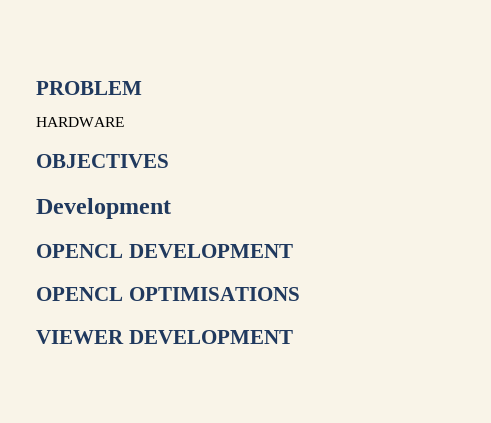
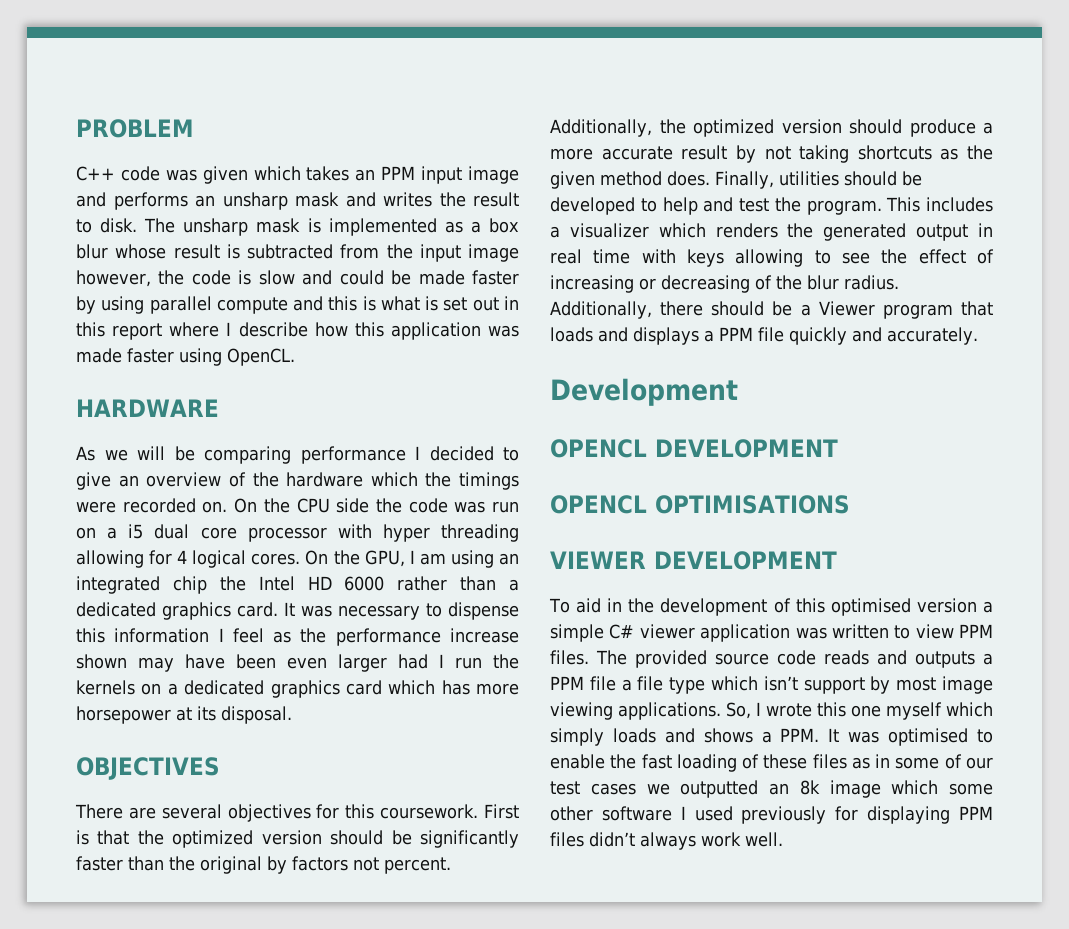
[36,117,124,127] [36,154,169,168] HARDWARE // OBJECTIVES -> [76,166,520,184] [76,192,519,210] [76,218,519,236] [76,244,519,262] [76,270,520,287] [76,296,519,314] [76,322,519,340] [76,348,295,366] [76,399,219,417] [76,446,519,464] [76,472,519,490] [76,498,519,513] [76,524,519,542] [76,550,519,568] [76,576,519,594] [76,602,519,620] [76,628,519,646] [76,654,519,672] [76,680,519,698] [76,706,292,724] [76,757,220,780] [75,804,520,822] [76,830,519,848] [76,856,451,874] [550,119,993,137] [550,145,993,163] [550,171,922,189] [550,197,993,215] [550,223,993,241] [550,249,994,267] [550,275,899,293] [550,301,993,319] [550,327,978,345] C++ code was given which takes an PPM input image and performs an unsharp mask and writes the result to disk. The unsharp mask is implemented as a box blur whose result is subtracted from the input image however, the code is slow and could be made faster by using parallel compute and this is what is set out in this report where I describe how this application was made faster using OpenCL. // HARDWARE // As we will be comparing performance I decided to give an overview of the hardware which the timings were recorded on. On the CPU side the code was run on a i5 dual core processor with hyper threading allowing for 4 logical cores. On the GPU, I am using an integrated chip the Intel HD 6000 rather than a dedicated graphics card. It was necessary to dispense this information I feel as the performance increase shown may have been even larger had I run the kernels on a dedicated graphics card which has more horsepower at its disposal. // OBJECTIVES // There are several objectives for this coursework. First is that the optimized version should be significantly faster than the original by factors not percent. Additionally, the optimized version should produce a more accurate result by not taking shortcuts as the given method does. Finally, utilities should be developed to help and test the program. This includes a visualizer which renders the generated output in real time with keys allowing to see the effect of increasing or decreasing of the blur radius. Additionally, there should be a Viewer program that loads and displays a PPM file quickly and accurately.
(293, 337) none -> [549,598,993,616] [550,624,993,642] [550,650,993,668] [550,676,993,694] [550,702,993,720] [550,728,994,746] [550,754,993,772] [550,780,993,798] [550,806,993,824] [550,832,783,850] // To aid in the development of this optimised version a simple C# viewer application was written to view PPM files. The provided source code reads and outputs a PPM file a file type which isn’t support by most image viewing applications. So, I wrote this one myself which simply loads and shows a PPM. It was optimised to enable the fast loading of these files as in some of our test cases we outputted an 8k image which some other software I used previously for displaying PPM files didn’t always work well.

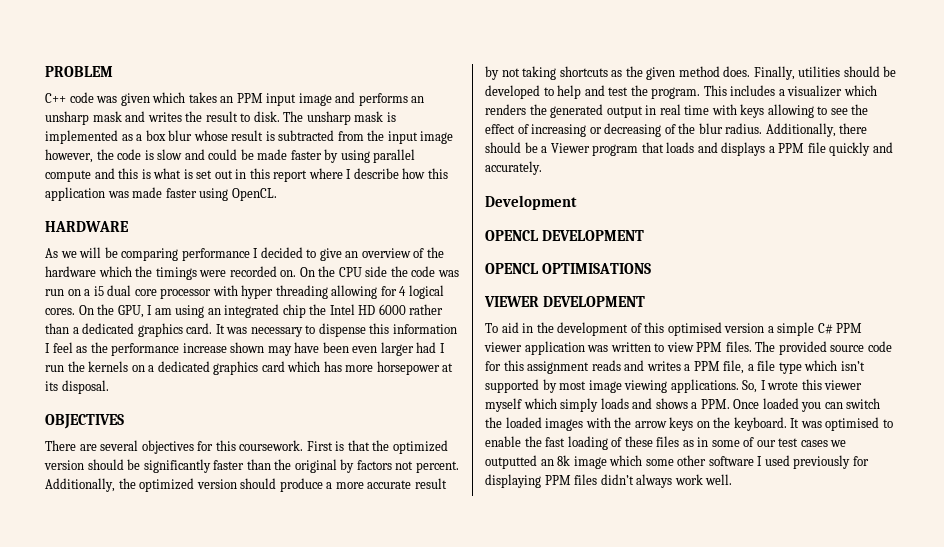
(635, 631) none -> [836,323,863,333] PPM
(816, 657) none -> [485,360,590,374] for this assignment
[915,651,993,668] [550,676,616,691] outputs a PPM file -> [646,360,745,374] writes a PPM file,
[803,677,865,694] support -> [485,379,539,393] supported
[851,705,881,717] one -> [824,380,863,390] viewer
(820, 735) none -> [733,398,881,412] [485,417,787,431] Once loaded you can switch the loaded images with the arrow keys on the keyboard.

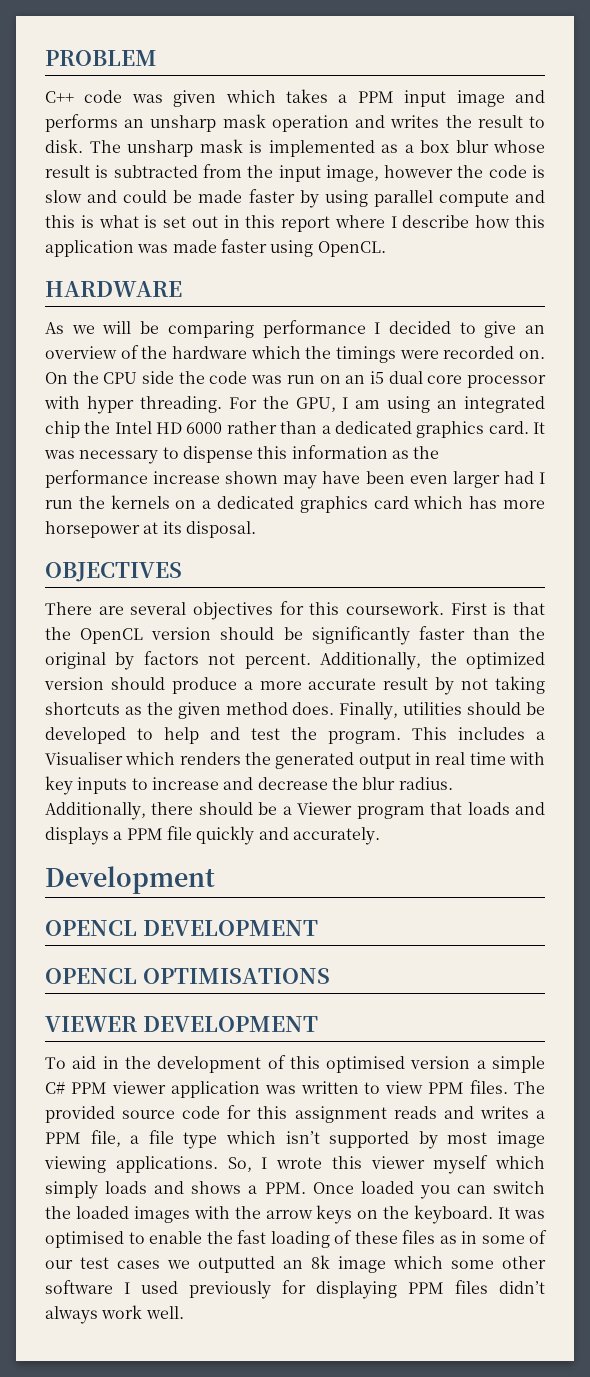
[220,96,234,103] an -> [338,94,348,103] a
(122, 116) none -> [271,115,349,132] operation
[420,131,454,144] [45,149,93,163] image however, -> [325,165,454,182] image, however
[84,289,91,296] a -> [345,375,366,384] an
[275,285,444,299] [45,305,94,315] threading allowing for 4 logical cores. On -> [139,396,257,413] threading. For
[45,342,73,353] I feel -> (388, 452) none
[392,440,448,454] optimized -> [80,628,144,644] OpenCL
[787,85,843,97] visualizer -> [45,752,123,765] Visualiser
[740,104,869,118] [485,123,676,137] keys allowing to see the effect of increasing or decreasing of -> [45,776,328,795] key inputs to increase and decrease

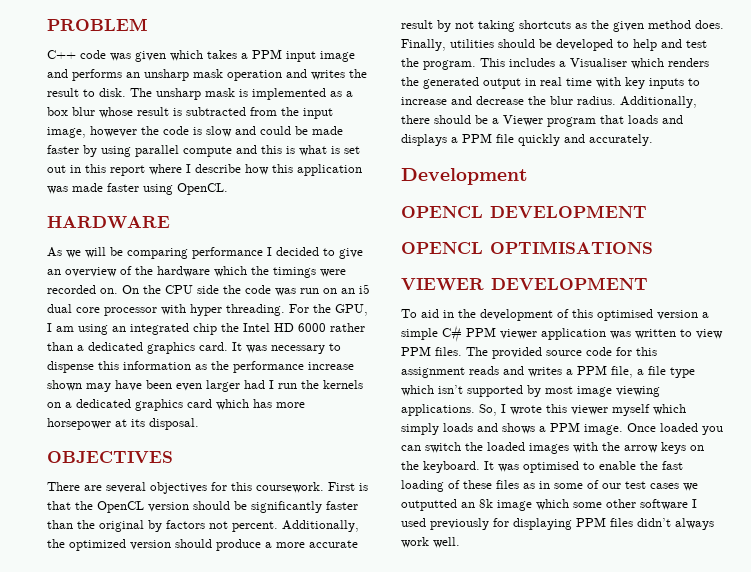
[264,1182,306,1194] PPM. -> [550,422,623,435] PPM image.

